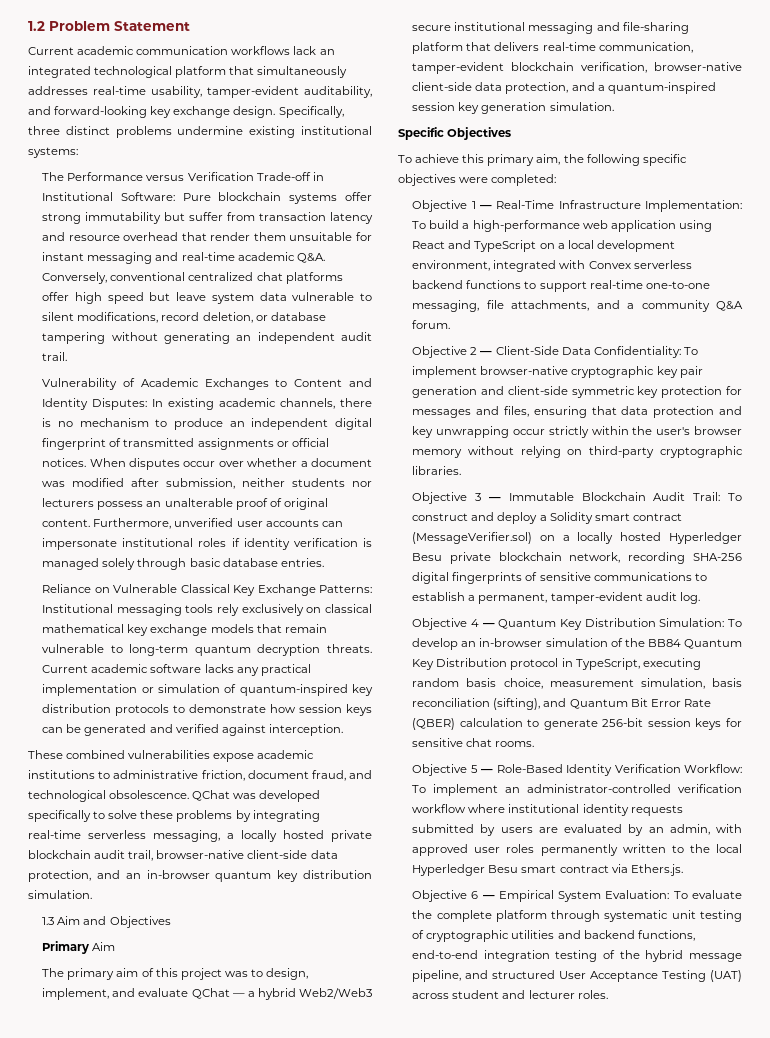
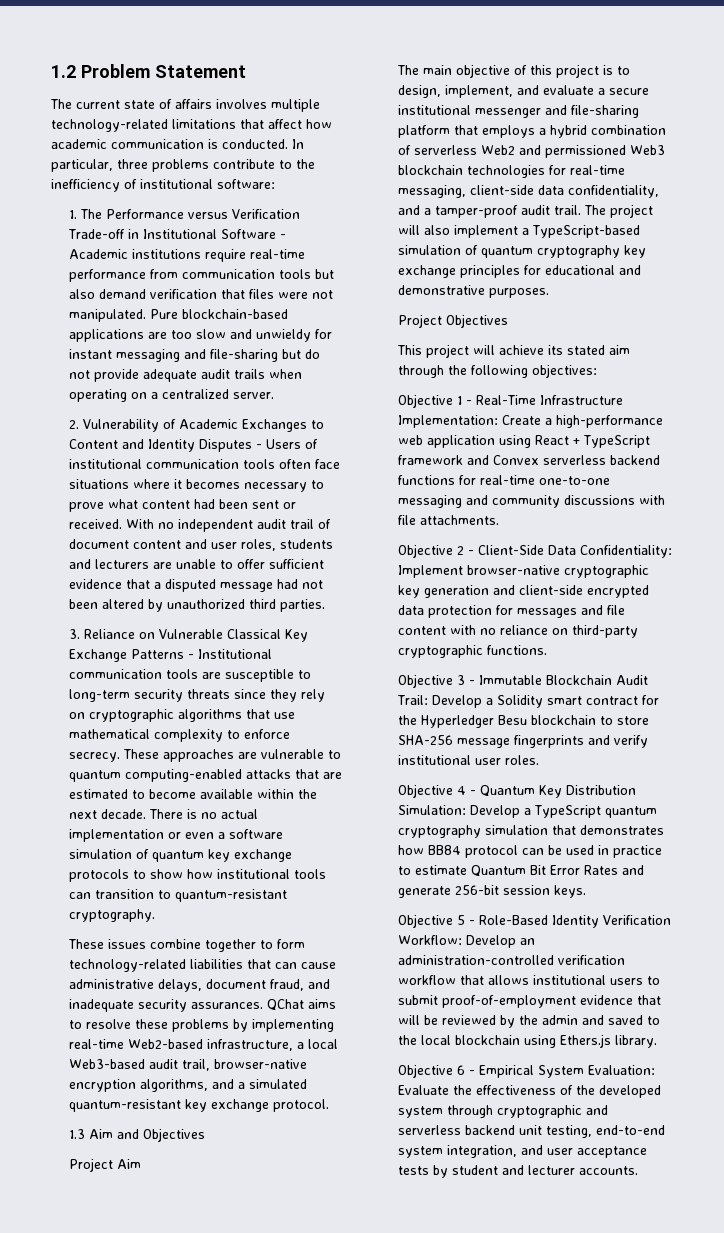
[28,46,335,55] [28,66,348,78] [28,86,372,98] [28,106,344,118] [28,126,372,138] [28,147,78,158] Current academic communication workflows lack an integrated technological platform that simultaneously addresses real-time usability, tamper-evident auditability, and forward-looking key exchange design. Specifically, three distinct problems undermine existing institutional systems: // -> [50,99,320,112] [51,119,332,132] [51,139,304,149] [51,159,315,172] [51,179,275,192] [69,210,78,219] The current state of affairs involves multiple technology-related limitations that affect how academic communication is conducted. In particular, three problems contribute to the inefficiency of institutional software: // 1.
[120,192,372,204] [42,212,374,224] [42,232,372,241] [42,252,325,264] [42,272,343,284] [42,292,372,304] [42,312,326,323] [42,332,372,344] [42,352,68,361] Software: Pure blockchain systems offer strong immutability but suffer from transaction latency and resource overhead that render them unsuitable for instant messaging and real-time academic Q&A. Conversely, conventional centralized chat platforms offer high speed but leave system data vulnerable to silent modifications, record deletion, or database tampering without generating an independent audit trail. // -> [221,229,287,239] [69,249,306,262] [69,269,335,282] [69,289,334,299] [69,309,289,322] [69,329,333,342] [69,349,321,362] [69,369,303,382] [69,389,275,402] [69,420,80,429] Software - Academic institutions require real-time performance from communication tools but also demand verification that files were not manipulated. Pure blockchain-based applications are too slow and unwieldy for instant messaging and file-sharing but do not provide adequate audit trails when operating on a centralized server. // 2.
[92,398,373,410] [42,418,373,430] [42,438,329,450] [42,458,372,470] [42,478,373,489] [42,498,328,510] [42,518,343,529] [42,538,373,550] [42,558,324,570] Disputes: In existing academic channels, there is no mechanism to produce an independent digital fingerprint of transmitted assignments or official notices. When disputes occur over whether a document was modified after submission, neither students nor lecturers possess an unalterable proof of original content. Furthermore, unverified user accounts can impersonate institutional roles if identity verification is managed solely through basic database entries. // -> [199,439,319,452] [69,459,341,469] [69,479,325,492] [69,499,297,512] [69,519,332,532] [69,539,334,551] [69,559,325,569] [69,579,324,592] [69,599,326,612] [69,629,81,639] Disputes - Users of institutional communication tools often face situations where it becomes necessary to prove what content had been sent or received. With no independent audit trail of document content and user roles, students and lecturers are unable to offer sufficient evidence that a disputed message had not been altered by unauthorized third parties. // 3.
[319,585,373,593] [42,604,373,616] [42,624,327,636] [42,644,372,656] [42,664,311,676] [42,684,373,696] [42,704,373,716] [42,724,343,736] [28,750,315,762] [28,770,372,781] [28,790,321,802] [28,810,320,822] [28,830,372,842] [28,850,338,861] [28,870,372,882] [28,890,92,899] Patterns: Institutional messaging tools rely exclusively on classical mathematical key exchange models that remain vulnerable to long-term quantum decryption threats. Current academic software lacks any practical implementation or simulation of quantum-inspired key distribution protocols to demonstrate how session keys can be generated and verified against interception. // These combined vulnerabilities expose academic institutions to administrative friction, document fraud, and technological obsolescence. QChat was developed specifically to solve these problems by integrating real-time serverless messaging, a locally hosted private blockchain audit trail, browser-native client-side data protection, and an in-browser quantum key distribution simulation. -> [131,649,273,659] [69,669,312,682] [69,689,326,702] [69,709,296,722] [69,729,291,742] [69,749,342,762] [69,769,343,782] [69,789,318,799] [69,809,259,819] [69,829,284,842] [69,849,293,862] [69,869,327,882] [69,889,288,902] [69,909,156,922] [68,939,306,952] [69,959,337,972] [69,979,331,992] [69,999,337,1012] [69,1019,335,1032] [69,1039,339,1051] [69,1059,308,1071] [69,1079,308,1092] [69,1099,330,1112] Patterns - Institutional communication tools are susceptible to long-term security threats since they rely on cryptographic algorithms that use mathematical complexity to enforce secrecy. These approaches are vulnerable to quantum computing-enabled attacks that are estimated to become available within the next decade. There is no actual implementation or even a software simulation of quantum key exchange protocols to show how institutional tools can transition to quantum-resistant cryptography. // These issues combine together to form technology-related liabilities that can cause administrative delays, document fraud, and inadequate security assurances. QChat aims to resolve these problems by implementing real-time Web2-based infrastructure, a local Web3-based audit trail, browser-native encryption algorithms, and a simulated quantum-resistant key exchange protocol.
[42,941,90,954] Primary -> [69,1158,114,1172] Project
[67,968,139,980] primary aim -> [423,64,511,78] main objective
[224,971,248,977] was -> [603,65,614,75] is
[191,988,372,1000] QChat — a hybrid Web2/Web3 -> [598,88,606,95] a
[528,22,594,34] messaging -> [475,108,542,118] messenger
[494,42,693,53] [412,62,742,74] [412,82,716,94] [412,102,614,114] [398,127,512,140] [398,154,687,166] [398,174,557,186] delivers real-time communication, tamper-evident blockchain verification, browser-native client-side data protection, and a quantum-inspired session key generation simulation. // Specific Objectives // To achieve this primary aim, the following specific objectives were completed: -> [482,125,667,138] [398,145,666,158] [398,165,626,178] [398,185,660,198] [398,204,654,218] [398,225,641,238] [398,245,647,258] [398,265,642,278] [398,285,550,298] [398,314,509,328] [397,344,631,358] [398,364,598,378] employs a hybrid combination of serverless Web2 and permissioned Web3 blockchain technologies for real-time messaging, client-side data confidentiality, and a tamper-proof audit trail. The project will also implement a TypeScript-based simulation of quantum cryptography key exchange principles for educational and demonstrative purposes. // Project Objectives // This project will achieve its stated aim through the following objectives:
[479,205,492,209] — -> [466,400,473,405] -
[412,220,460,229] To build -> [502,415,542,425] Create
[448,240,675,252] [412,260,692,272] [412,280,710,292] [412,300,743,312] [412,320,451,329] and TypeScript on a local development environment, integrated with Convex serverless backend functions to support real-time one-to-one messaging, file attachments, and a community Q&A forum. -> [573,435,651,448] [398,455,661,465] [398,475,611,485] [398,495,666,508] [398,515,500,525] + TypeScript framework and Convex serverless backend functions for real-time one-to-one messaging and community discussions with file attachments.
[480,351,493,355] — -> [468,550,475,555] -
[683,347,698,355] [412,366,478,378] To implement -> [398,565,464,578] Implement
[679,366,703,378] pair -> (421, 591) none
[571,386,659,398] symmetric key -> [587,585,650,598] [398,605,425,615] encrypted data
[503,406,742,418] [412,426,742,438] [412,446,561,458] files, ensuring that data protection and key unwrapping occur strictly within the user's browser memory without relying -> [607,605,626,615] [398,625,549,635] file content with no reliance
[412,466,462,475] libraries. -> [487,645,548,655] functions.
[488,497,501,501] — -> [469,680,476,685] -
[728,493,742,501] [412,512,682,524] [412,532,742,544] [412,552,742,564] [412,572,707,584] [412,592,700,604] To construct and deploy a Solidity smart contract (MessageVerifier.sol) on a locally hosted Hyperledger Besu private blockchain network, recording SHA-256 digital fingerprints of sensitive communications to establish a permanent, tamper-evident audit log. -> [432,695,660,708] [398,715,650,728] [398,735,649,748] [398,755,540,765] Develop a Solidity smart contract for the Hyperledger Besu blockchain to store SHA-256 message fingerprints and verify institutional user roles.
[482,623,495,627] — -> [470,790,477,795] -
[728,619,742,627] [412,638,742,650] [412,658,701,670] [412,678,742,689] [412,698,711,710] [412,718,742,730] [412,738,535,747] To develop an in-browser simulation of the BB84 Quantum Key Distribution protocol in TypeScript, executing random basis choice, measurement simulation, basis reconciliation (sifting), and Quantum Bit Error Rate (QBER) calculation to generate 256-bit session keys for sensitive chat rooms. -> [470,805,658,818] [398,825,665,838] [398,845,663,858] [398,865,645,877] [398,885,587,898] Develop a TypeScript quantum cryptography simulation that demonstrates how BB84 protocol can be used in practice to estimate Quantum Bit Error Rates and generate 256-bit session keys.
[481,769,494,773] — -> [469,920,476,925] -
[412,784,742,796] [412,804,683,816] [412,824,742,836] [412,844,742,856] [412,864,683,876] To implement an administrator-controlled verification workflow where institutional identity requests submitted by users are evaluated by an admin, with approved user roles permanently written to the local Hyperledger Besu smart contract via Ethers.js. -> [466,935,536,948] [398,955,626,965] [398,975,661,985] [398,995,662,1008] [398,1015,661,1028] [398,1034,658,1048] Develop an administration-controlled verification workflow that allows institutional users to submit proof-of-employment evidence that will be reviewed by the admin and saved to the local blockchain using Ethers.js library.
[482,895,495,899] — -> [469,1070,476,1075] -
[673,890,742,899] [412,910,742,922] [412,930,695,942] [412,950,742,962] [412,970,742,982] [412,993,450,999] To evaluate the complete platform through systematic unit testing of cryptographic utilities and backend functions, end-to-end integration testing of the hybrid message pipeline, and structured User Acceptance Testing (UAT) across -> [398,1085,662,1098] [398,1105,609,1118] [398,1125,666,1138] [398,1145,648,1158] [398,1165,449,1178] Evaluate the effectiveness of the developed system through cryptographic and serverless backend unit testing, end-to-end system integration, and user acceptance tests by
[577,990,608,999] roles. -> [579,1166,639,1175] accounts.

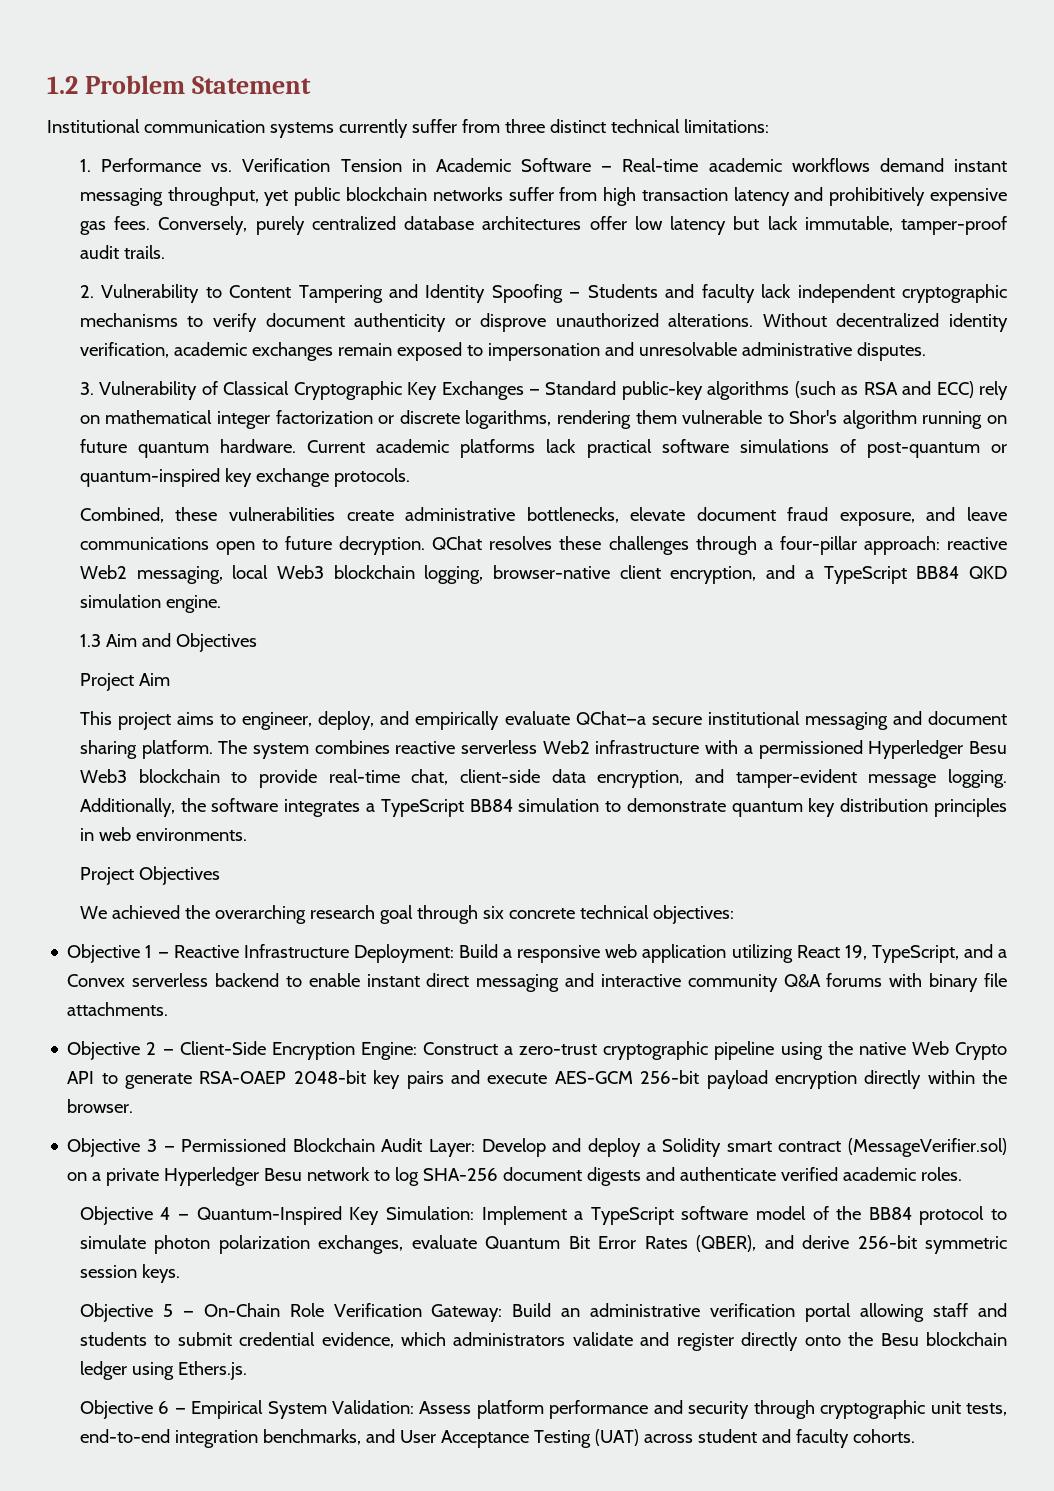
[50,99,320,112] [51,119,332,132] [51,139,304,149] [51,159,315,172] [51,179,275,192] [69,209,301,219] [68,229,287,239] [69,249,306,262] [69,269,335,282] [69,289,334,299] [69,309,289,322] [69,329,333,342] [69,349,321,362] [69,369,303,382] [69,389,275,402] The current state of affairs involves multiple technology-related limitations that affect how academic communication is conducted. In particular, three problems contribute to the inefficiency of institutional software: // 1. The Performance versus Verification Trade-off in Institutional Software - Academic institutions require real-time performance from communication tools but also demand verification that files were not manipulated. Pure blockchain-based applications are too slow and unwieldy for instant messaging and file-sharing but do not provide adequate audit trails when operating on a centralized server. -> [47,119,769,138] [79,158,1007,172] [79,187,1007,206] [79,216,1007,235] [79,245,165,259] Institutional communication systems currently suffer from three distinct technical limitations: // 1. Performance vs. Verification Tension in Academic Software — Real-time academic workflows demand instant messaging throughput, yet public blockchain networks suffer from high transaction latency and prohibitively expensive gas fees. Conversely, purely centralized database architectures offer low latency but lack immutable, tamper-proof audit trails.
[163,419,308,432] of Academic Exchanges -> (200, 293) none
(119, 444) none -> [298,285,383,303] Tampering
[199,439,319,452] [69,459,341,469] [69,479,325,492] [69,499,297,512] [69,519,332,532] [69,539,334,551] [69,559,325,569] [69,579,324,592] [69,599,326,612] [69,629,309,642] [69,649,273,662] [69,669,312,682] [69,689,326,702] [69,709,296,722] [69,729,291,742] [69,749,342,762] [69,769,343,782] [69,789,318,799] [69,809,259,819] [69,829,284,842] [69,849,293,862] [69,869,327,882] [69,889,288,902] [69,909,156,922] [68,939,306,952] [69,959,337,972] [69,979,331,992] [69,999,337,1012] [69,1019,335,1032] [69,1039,339,1051] [69,1059,308,1071] [69,1079,308,1092] [69,1099,330,1112] Disputes - Users of institutional communication tools often face situations where it becomes necessary to prove what content had been sent or received. With no independent audit trail of document content and user roles, students and lecturers are unable to offer sufficient evidence that a disputed message had not been altered by unauthorized third parties. // 3. Reliance on Vulnerable Classical Key Exchange Patterns - Institutional communication tools are susceptible to long-term security threats since they rely on cryptographic algorithms that use mathematical complexity to enforce secrecy. These approaches are vulnerable to quantum computing-enabled attacks that are estimated to become available within the next decade. There is no actual implementation or even a software simulation of quantum key exchange protocols to show how institutional tools can transition to quantum-resistant cryptography. // These issues combine together to form technology-related liabilities that can cause administrative delays, document fraud, and inadequate security assurances. QChat aims to resolve these problems by implementing real-time Web2-based infrastructure, a local Web3-based audit trail, browser-native encryption algorithms, and a simulated quantum-resistant key exchange protocol. -> [491,284,1007,303] [79,313,1008,332] [79,342,926,361] [79,381,1009,400] [79,410,1007,429] [79,439,1007,458] [79,468,410,487] [79,507,1007,526] [79,536,1007,555] [79,565,1007,584] [79,594,221,613] Spoofing — Students and faculty lack independent cryptographic mechanisms to verify document authenticity or disprove unauthorized alterations. Without decentralized identity verification, academic exchanges remain exposed to impersonation and unresolvable administrative disputes. // 3. Vulnerability of Classical Cryptographic Key Exchanges — Standard public-key algorithms (such as RSA and ECC) rely on mathematical integer factorization or discrete logarithms, rendering them vulnerable to Shor's algorithm running on future quantum hardware. Current academic platforms lack practical software simulations of post-quantum or quantum-inspired key exchange protocols. // Combined, these vulnerabilities create administrative bottlenecks, elevate document fraud exposure, and leave communications open to future decryption. QChat resolves these challenges through a four-pillar approach: reactive Web2 messaging, local Web3 blockchain logging, browser-native client encryption, and a TypeScript BB84 QKD simulation engine.
[397,64,631,78] [398,85,650,98] [398,105,640,118] [398,125,667,138] [398,145,666,158] [398,165,626,178] [398,185,660,198] [398,204,654,218] [398,225,641,238] [398,245,647,258] [398,265,642,278] [398,285,550,298] [398,314,509,328] [397,344,631,358] [398,364,598,378] [398,394,624,408] [398,415,664,428] [398,435,651,448] [398,455,661,465] [398,475,611,485] [398,495,666,508] [398,515,500,525] [398,544,673,558] [398,565,650,578] [398,585,650,598] [398,605,626,618] [398,625,639,638] [398,645,548,658] [398,674,649,688] [397,695,660,708] [398,715,650,728] [398,735,649,748] [398,755,540,765] [398,784,637,798] [398,805,658,818] [398,825,665,838] [398,845,663,858] [398,865,645,877] [398,885,587,898] [398,914,672,928] [398,935,536,948] [398,955,626,965] [398,975,661,985] [398,995,662,1008] [398,1015,661,1028] [398,1034,658,1048] The main objective of this project is to design, implement, and evaluate a secure institutional messenger and file-sharing platform that employs a hybrid combination of serverless Web2 and permissioned Web3 blockchain technologies for real-time messaging, client-side data confidentiality, and a tamper-proof audit trail. The project will also implement a TypeScript-based simulation of quantum cryptography key exchange principles for educational and demonstrative purposes. // Project Objectives // This project will achieve its stated aim through the following objectives: // Objective 1 - Real-Time Infrastructure Implementation: Create a high-performance web application using React + TypeScript framework and Convex serverless backend functions for real-time one-to-one messaging and community discussions with file attachments. // Objective 2 - Client-Side Data Confidentiality: Implement browser-native cryptographic key generation and client-side encrypted data protection for messages and file content with no reliance on third-party cryptographic functions. // Objective 3 - Immutable Blockchain Audit Trail: Develop a Solidity smart contract for the Hyperledger Besu blockchain to store SHA-256 message fingerprints and verify institutional user roles. // Objective 4 - Quantum Key Distribution Simulation: Develop a TypeScript quantum cryptography simulation that demonstrates how BB84 protocol can be used in practice to estimate Quantum Bit Error Rates and generate 256-bit session keys. // Objective 5 - Role-Based Identity Verification Workflow: Develop an administration-controlled verification workflow that allows institutional users to submit proof-of-employment evidence that will be reviewed by the admin and saved to the local blockchain using Ethers.js library. -> [79,711,1007,730] [79,740,1007,759] [79,769,1008,788] [79,798,1007,817] [79,827,247,841] [79,866,220,885] [79,905,734,924] [67,944,1007,963] [67,973,1008,992] [67,1002,169,1016] [67,1041,1008,1060] [67,1070,1007,1089] [67,1099,134,1113] [67,1138,1008,1157] [67,1167,963,1186] [79,1206,1008,1225] [79,1235,1008,1254] [79,1264,180,1283] [79,1303,1007,1322] [79,1332,1007,1351] [79,1361,247,1380] This project aims to engineer, deploy, and empirically evaluate QChat—a secure institutional messaging and document sharing platform. The system combines reactive serverless Web2 infrastructure with a permissioned Hyperledger Besu Web3 blockchain to provide real-time chat, client-side data encryption, and tamper-evident message logging. Additionally, the software integrates a TypeScript BB84 simulation to demonstrate quantum key distribution principles in web environments. // Project Objectives // We achieved the overarching research goal through six concrete technical objectives: // Objective 1 — Reactive Infrastructure Deployment: Build a responsive web application utilizing React 19, TypeScript, and a Convex serverless backend to enable instant direct messaging and interactive community Q&A forums with binary file attachments. // Objective 2 — Client-Side Encryption Engine: Construct a zero-trust cryptographic pipeline using the native Web Crypto API to generate RSA-OAEP 2048-bit key pairs and execute AES-GCM 256-bit payload encryption directly within the browser. // Objective 3 — Permissioned Blockchain Audit Layer: Develop and deploy a Solidity smart contract (MessageVerifier.sol) on a private Hyperledger Besu network to log SHA-256 document digests and authenticate verified academic roles. // Objective 4 — Quantum-Inspired Key Simulation: Implement a TypeScript software model of the BB84 protocol to simulate photon polarization exchanges, evaluate Quantum Bit Error Rates (QBER), and derive 256-bit symmetric session keys. // Objective 5 — On-Chain Role Verification Gateway: Build an administrative verification portal allowing staff and students to submit credential evidence, which administrators validate and register directly onto the Besu blockchain ledger using Ethers.js.
[469,1070,476,1075] - -> [174,1408,186,1414] —
[588,1065,656,1075] [398,1085,662,1098] [398,1105,609,1118] [398,1125,666,1138] [398,1145,648,1158] [398,1165,639,1178] Evaluation: Evaluate the effectiveness of the developed system through cryptographic and serverless backend unit testing, end-to-end system integration, and user acceptance tests by student and lecturer accounts. -> [332,1400,1007,1419] [79,1429,915,1448] Validation: Assess platform performance and security through cryptographic unit tests, end-to-end integration benchmarks, and User Acceptance Testing (UAT) across student and faculty cohorts.

